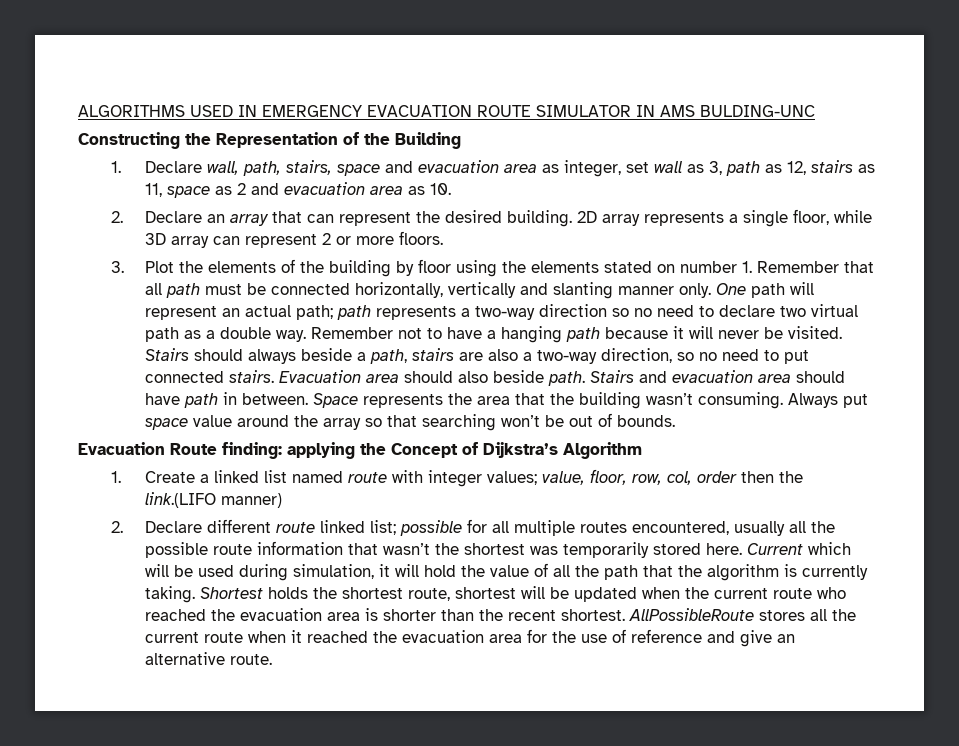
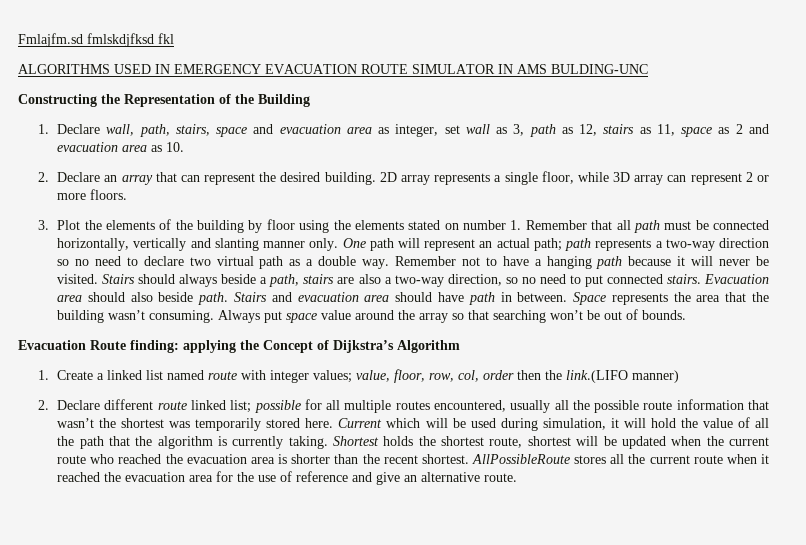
(78, 111) none -> [18,33,174,47] Fmlajfm.sd fmlskdjfksd fkl //

